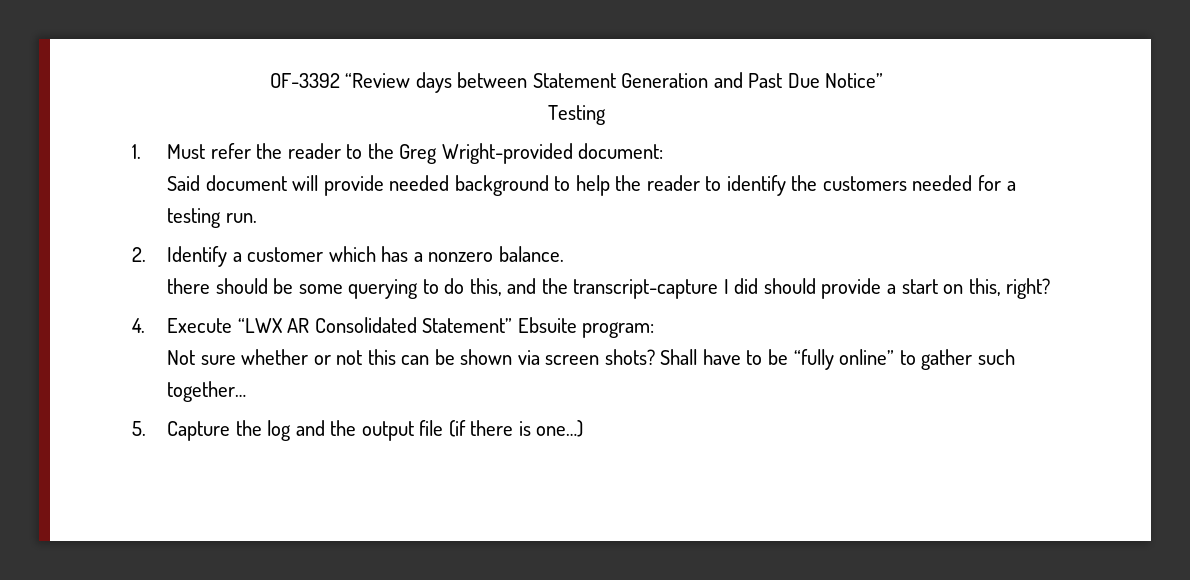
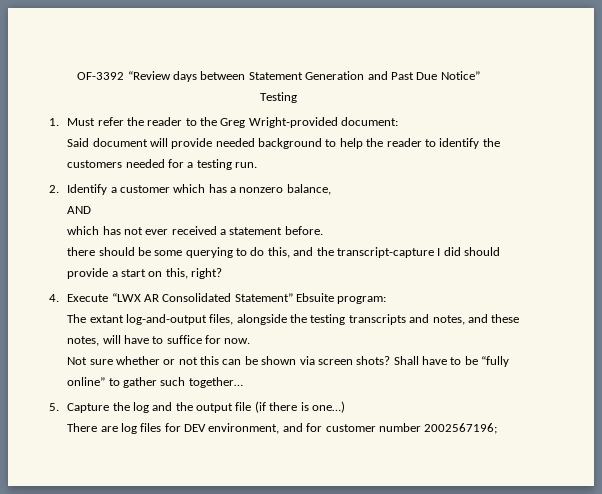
[498,246,564,262] balance. -> [286,184,331,195] [67,206,92,214] [67,226,323,235] balance, // AND // which has not ever received a statement before.
(655, 330) none -> [67,314,520,325] [67,335,251,346] // The extant log-and-output files, alongside the testing transcripts and notes, and these notes, will have to suffice for now.
(584, 428) none -> [67,423,498,434] // There are log files for DEV environment, and for customer number 2002567196;

